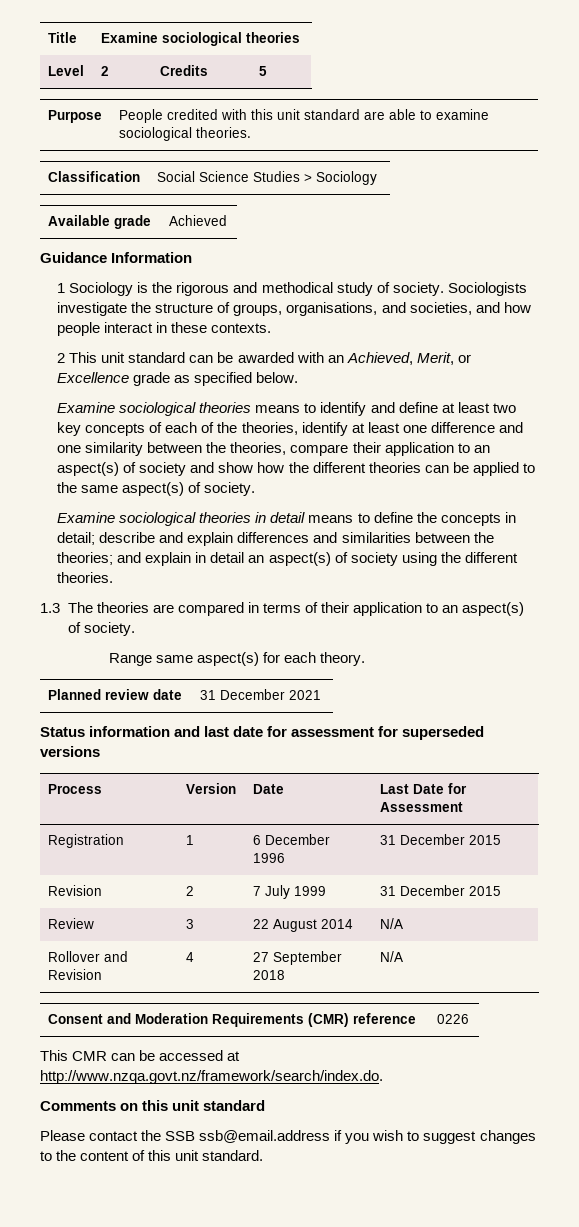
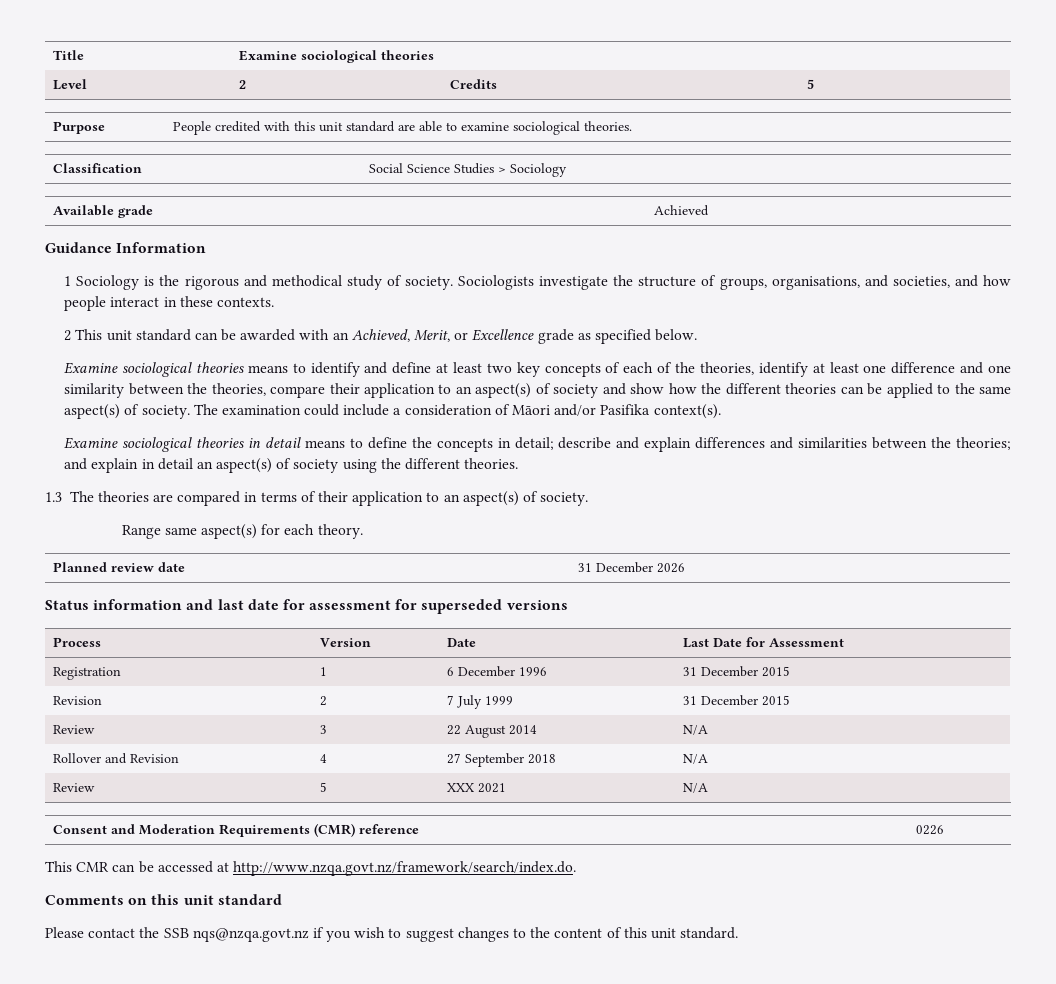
(256, 489) none -> [193,404,721,419] The examination could include a consideration of Māori and/or Pasifika context(s).
[289,690,322,700] 2021 -> [657,563,686,573] 2026
(404, 956) none -> [53,783,96,792] [320,782,328,792] [447,783,507,793] [683,783,709,793] // Review | 5 | XXX 2021 | N/A
[199,1130,331,1143] ssb@email.address -> [192,928,309,942] nqs@nzqa.govt.nz

